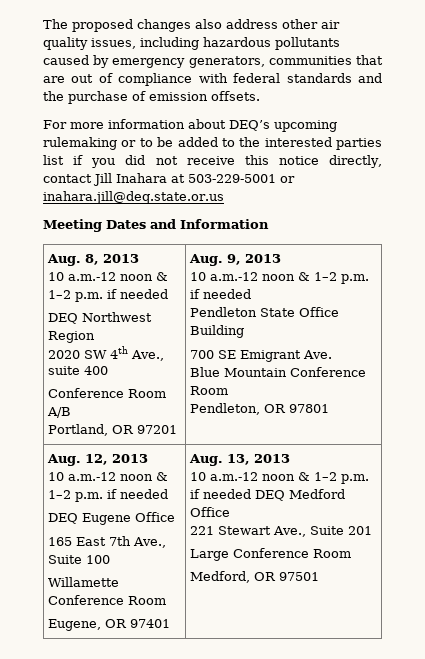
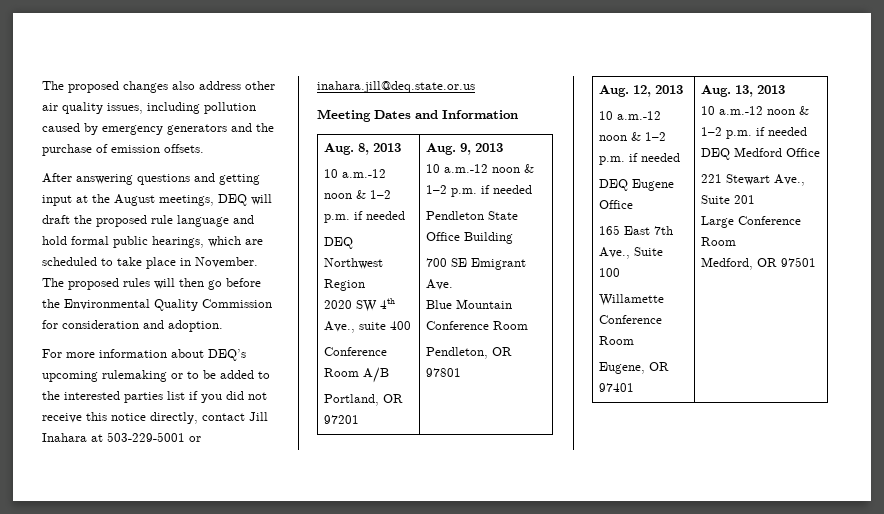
[203,37,340,50] hazardous pollutants -> [204,102,256,114] pollution
[188,55,383,68] [43,73,352,86] generators, communities that are out of compliance with federal standards -> [167,124,227,135] generators
(260, 96) none -> [42,173,260,185] [42,194,272,206] [42,215,254,227] [42,236,263,248] [42,257,258,269] [42,278,261,290] [42,299,272,311] [42,320,223,332] // After answering questions and getting input at the August meetings, DEQ will draft the proposed rule language and hold formal public hearings, which are scheduled to take place in November. The proposed rules will then go before the Environmental Quality Commission for consideration and adoption.

